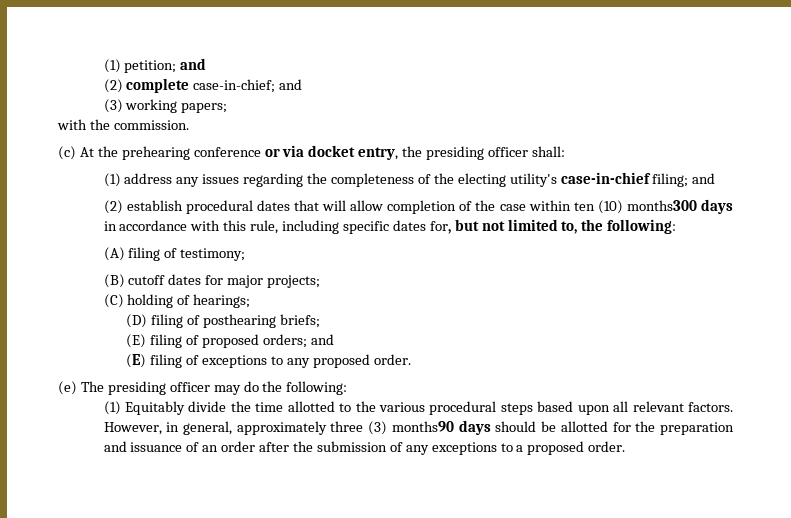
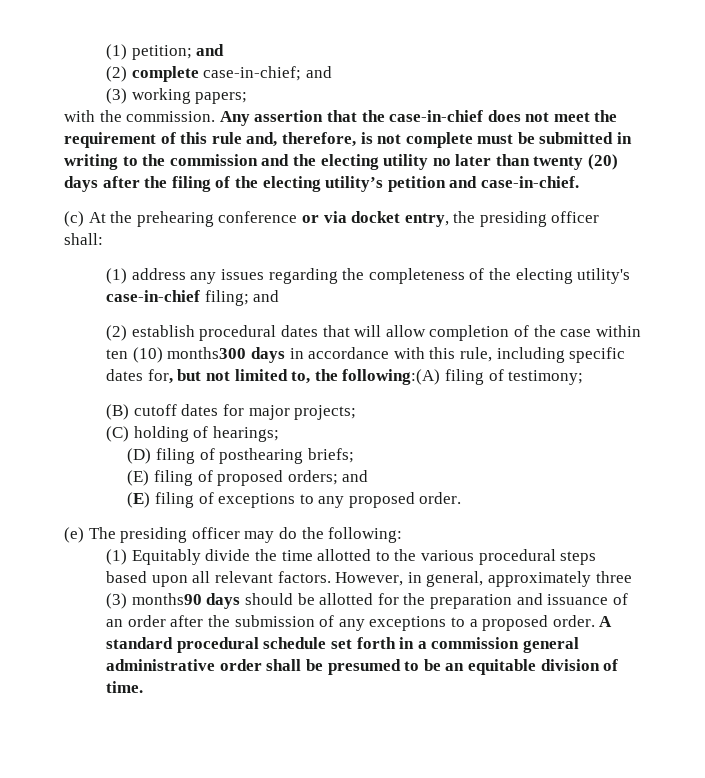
(189, 125) none -> [219,110,618,126] [64,132,633,148] [64,154,619,170] [64,176,579,192] Any assertion that the case-in-chief does not meet the requirement of this rule and, therefore, is not complete must be submitted in writing to the commission and the electing utility no later than twenty (20) days after the filing of the electing utility’s petition and case-in-chief.
[607,219,677,234] [103,247,125,261] following: // (A) -> [342,369,441,385] following:(A)
(626, 446) none -> [599,616,613,627] [106,637,579,653] [106,659,619,675] [106,681,144,693] A standard procedural schedule set forth in a commission general administrative order shall be presumed to be an equitable division of time.

